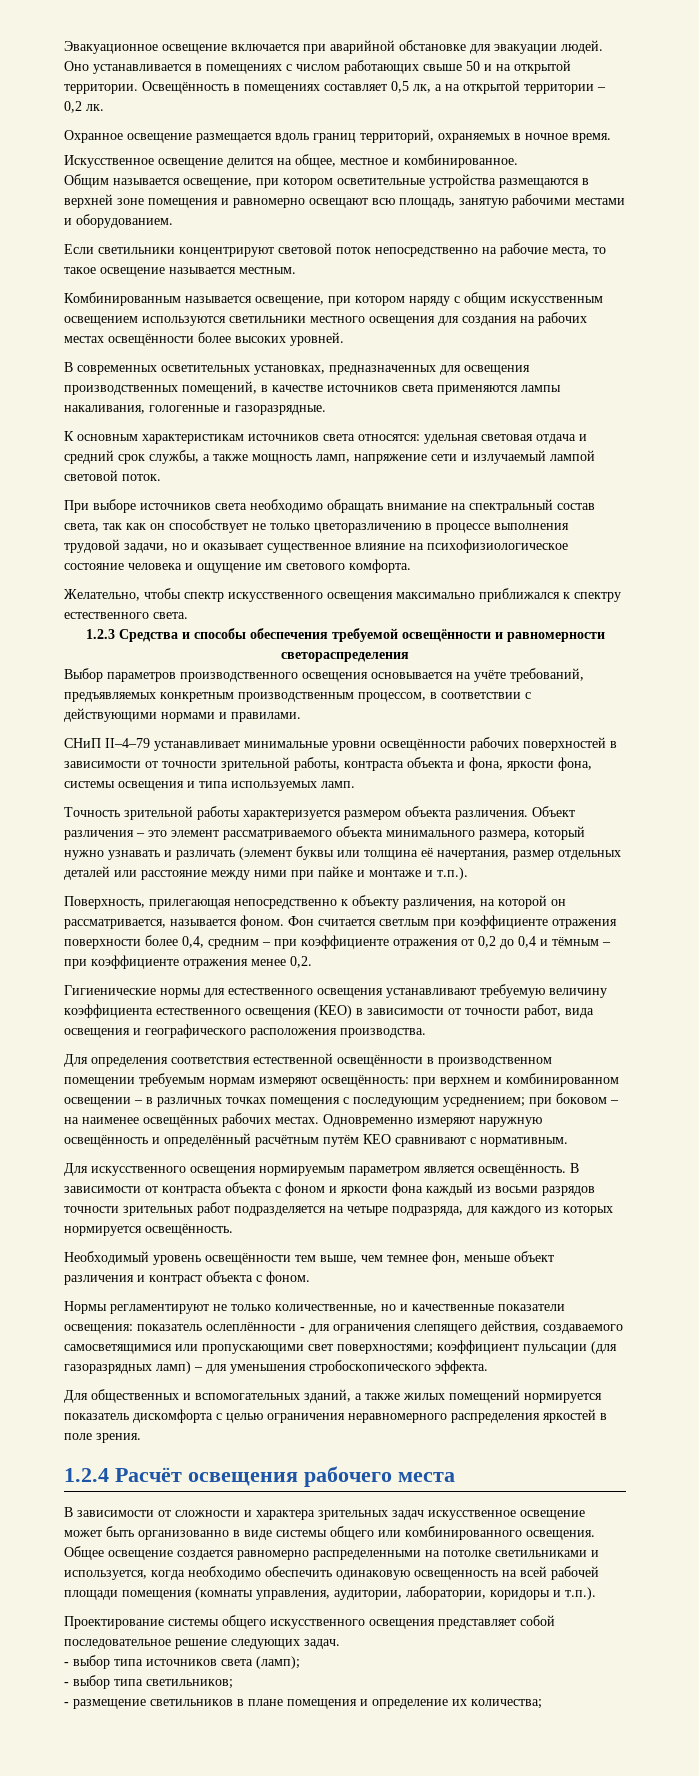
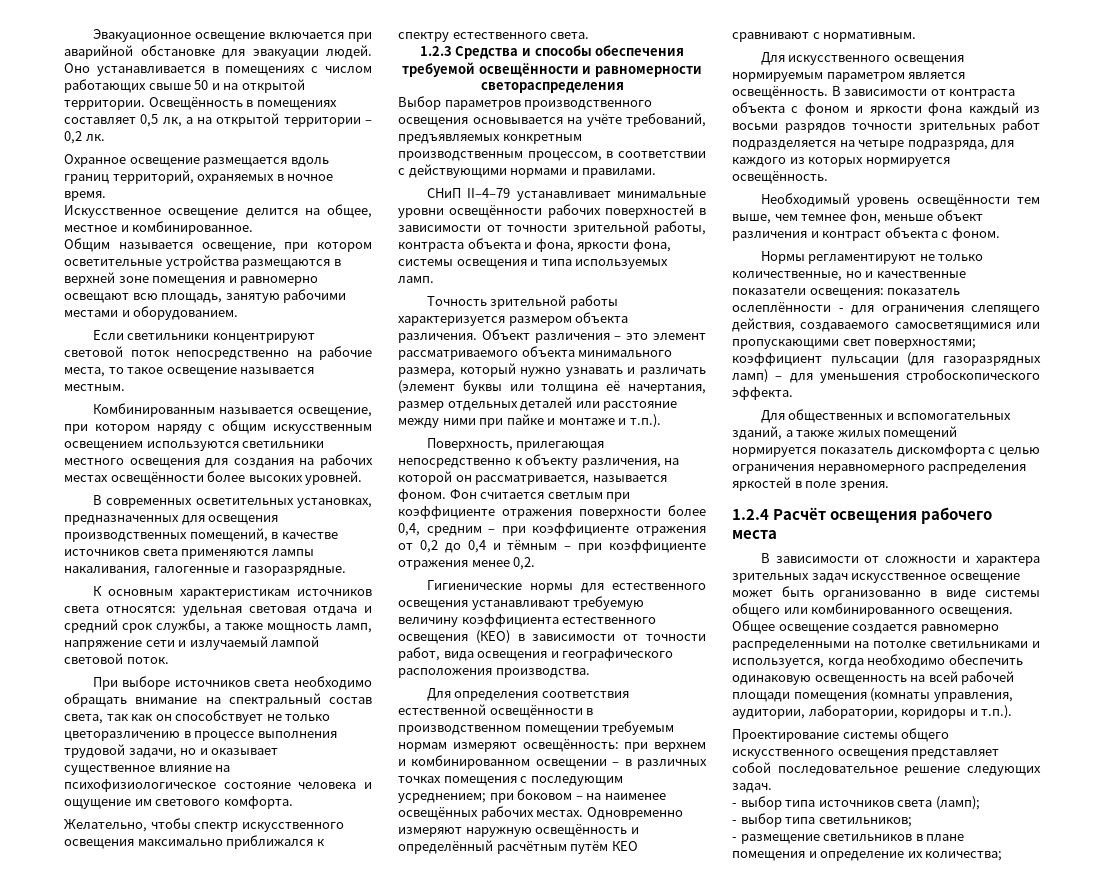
[149,405,219,412] гологенные -> [153,566,229,573] галогенные

